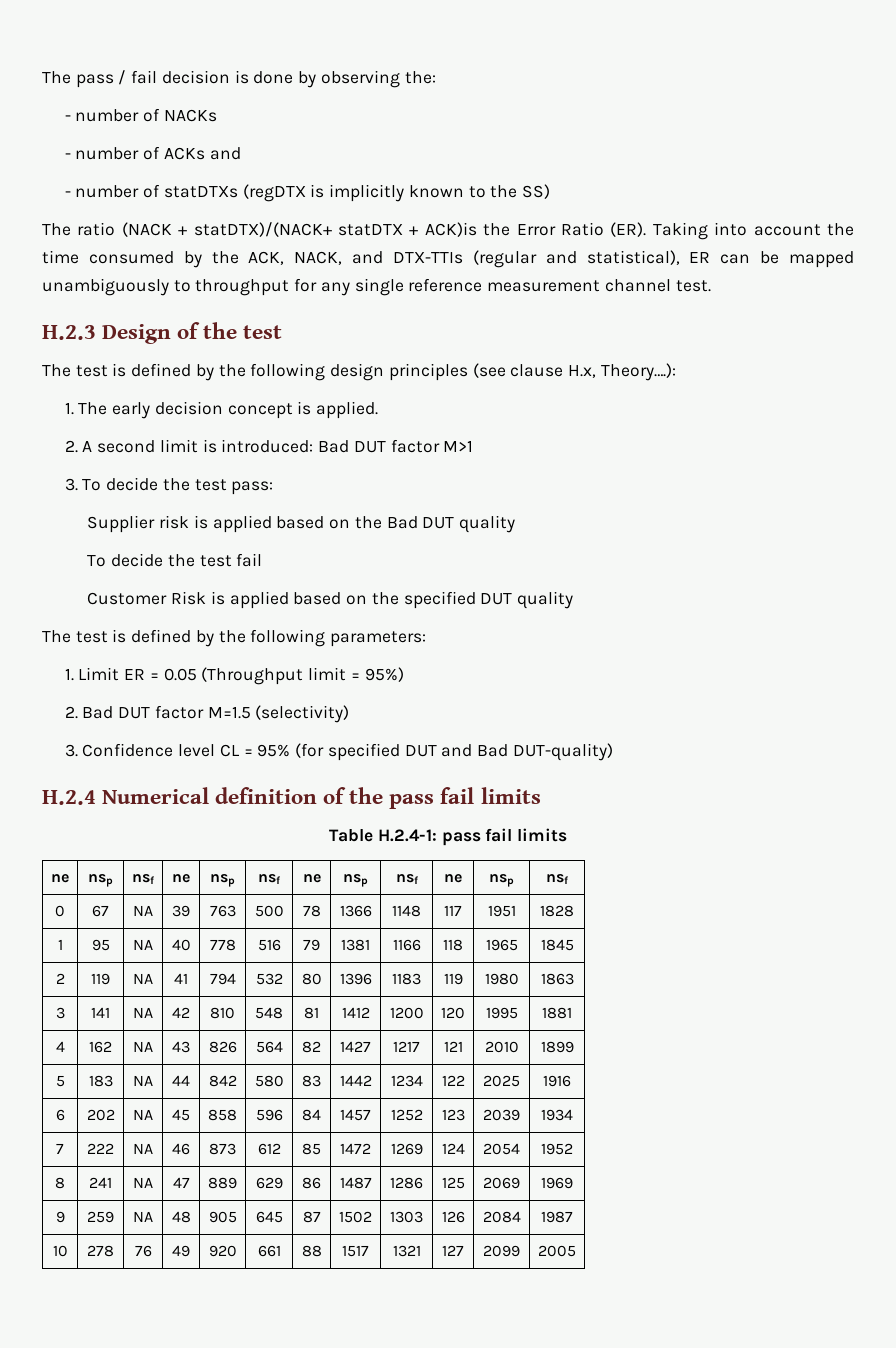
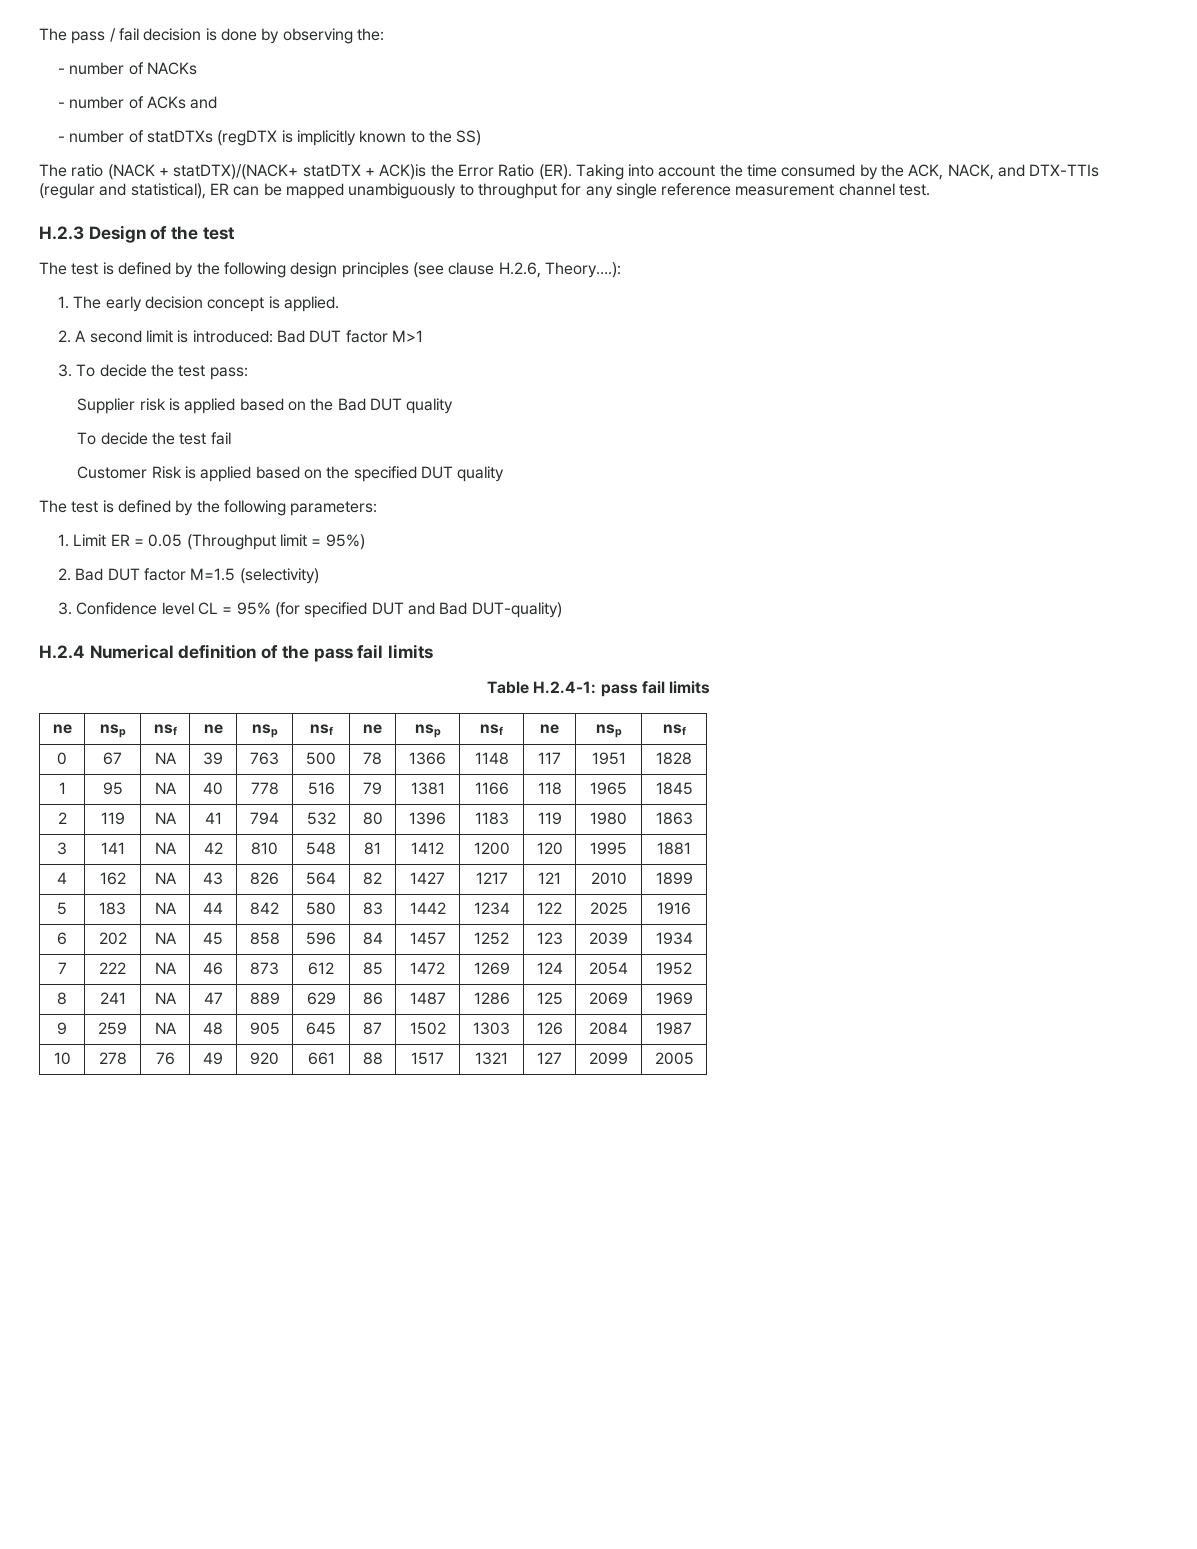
[567,365,596,378] H.x, -> [498,262,541,278] H.2.6,

